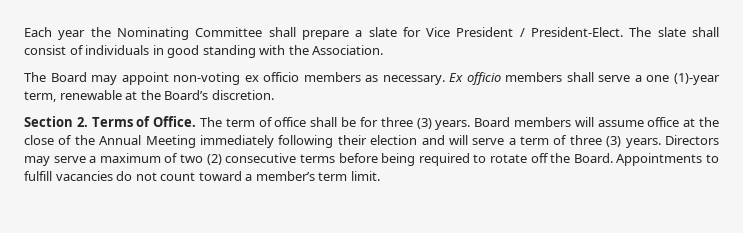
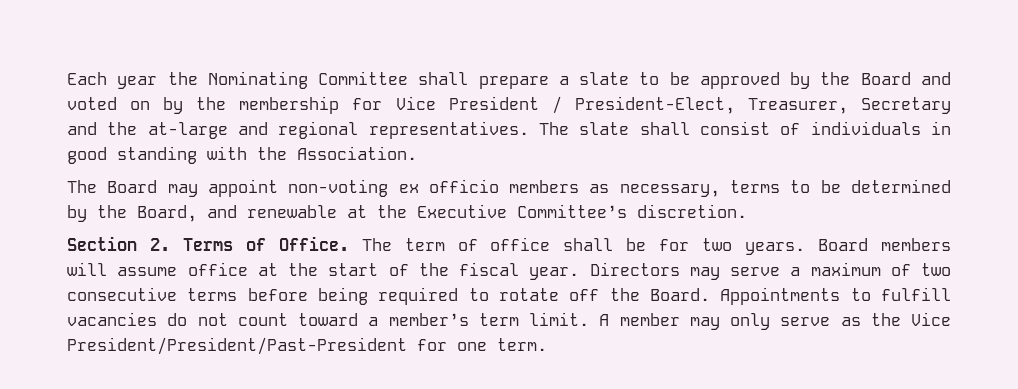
[402,27,624,37] for Vice President / President-Elect. -> [639,72,951,89] [67,96,951,114] [67,121,529,139] to be approved by the Board and voted on by the membership for Vice President / President-Elect, Treasurer, Secretary and the at-large and regional representatives.
[382,72,720,85] [24,91,56,102] necessary. Ex officio members shall serve a one (1)-year term, -> [619,179,951,197] [67,205,237,222] necessary, terms to be determined by the Board, and
[164,90,209,100] Board’s -> [417,204,627,218] Executive Committee’s
[380,117,432,129] three (3) -> [702,238,733,251] two
[24,135,54,145] close -> [328,263,379,276] start
[99,135,661,148] Annual Meeting immediately following their election and will serve a term of three (3) years. -> [459,262,580,280] fiscal year.
[206,154,222,165] (2) -> (951, 269) none
(380, 176) none -> [599,312,951,330] [67,337,547,355] A member may only serve as the Vice President/President/Past-President for one term.

